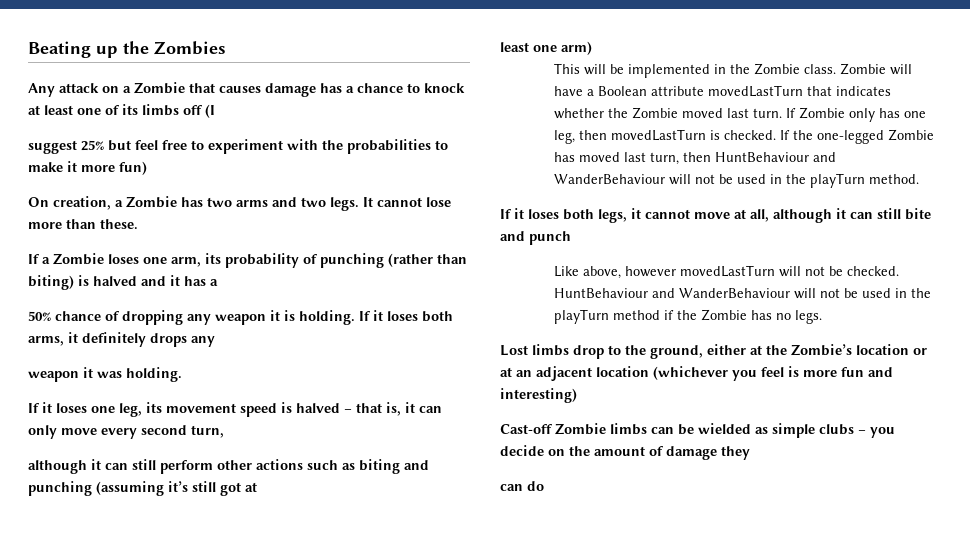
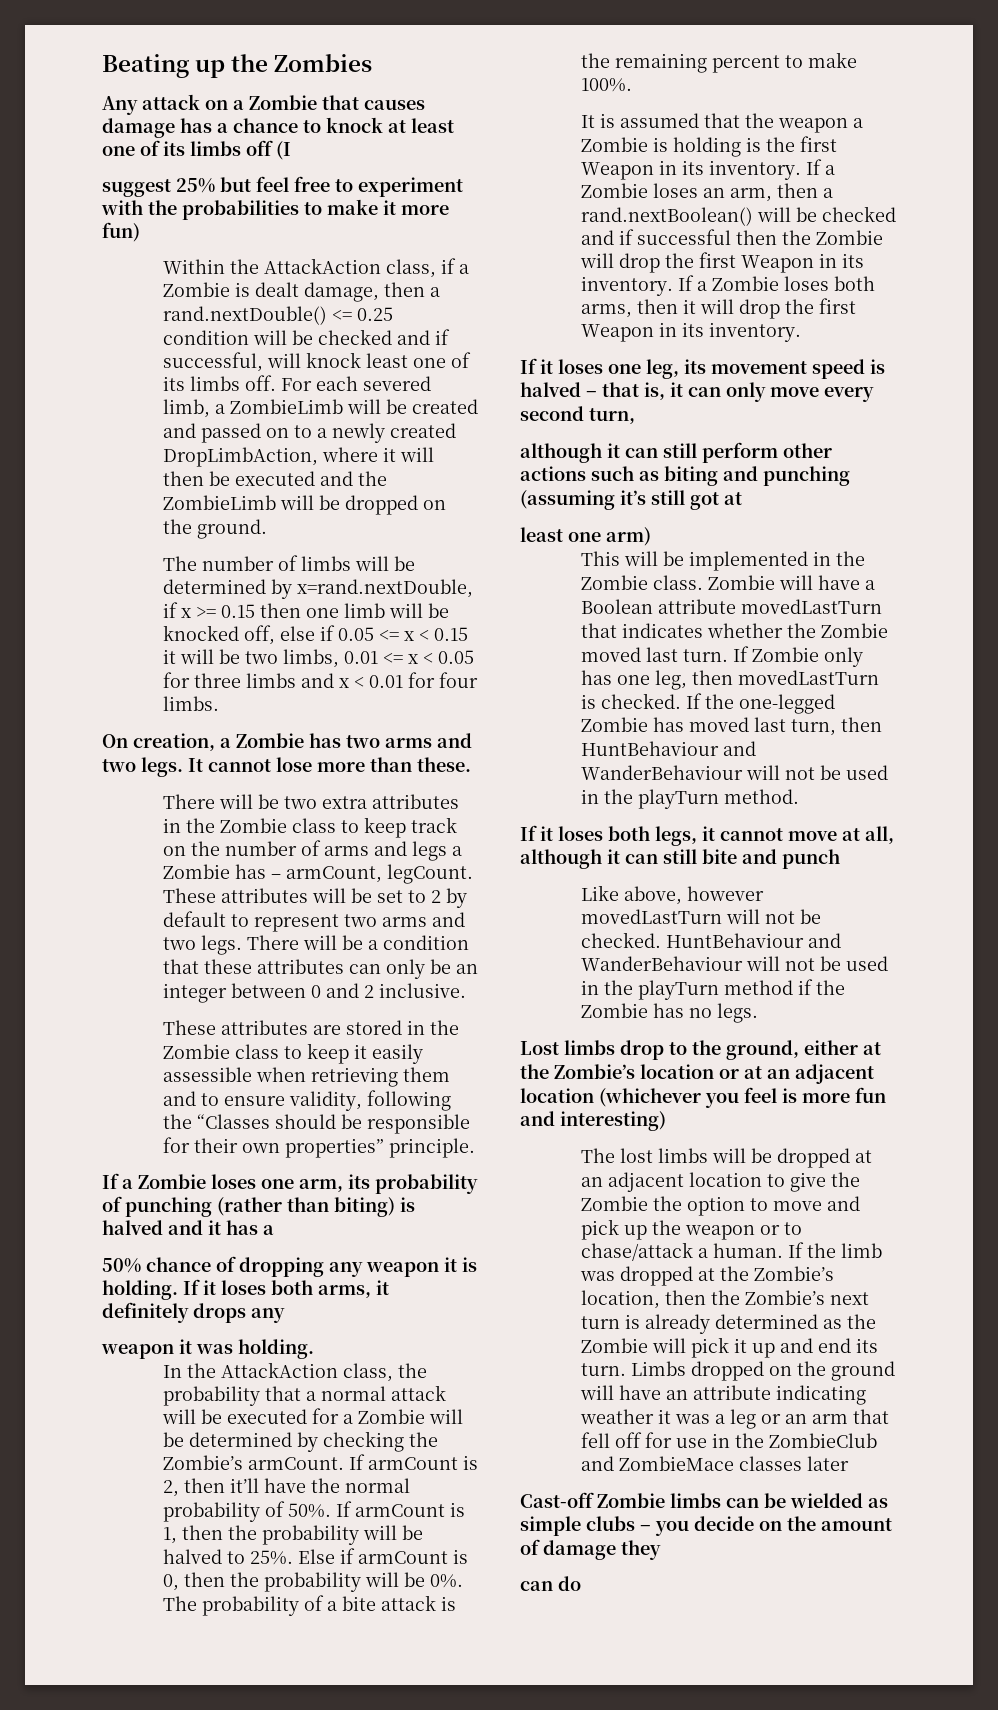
(147, 168) none -> [162,258,469,278] [162,282,440,302] [162,306,393,325] [162,329,450,345] [162,352,471,372] [162,375,431,391] [162,399,478,418] [162,423,456,443] [162,447,434,467] [162,471,387,486] [162,495,446,515] [162,519,267,539] [162,555,415,571] [162,579,473,599] [162,602,449,618] [162,625,468,645] [162,649,474,668] [162,672,478,688] [162,696,219,711] // Within the AttackAction class, if a Zombie is dealt damage, then a rand.nextDouble() <= 0.25 condition will be checked and if successful, will knock least one of its limbs off. For each severed limb, a ZombieLimb will be created and passed on to a newly created DropLimbAction, where it will then be executed and the ZombieLimb will be dropped on the ground. // The number of limbs will be determined by x=rand.nextDouble, if x >= 0.15 then one limb will be knocked off, else if 0.05 <= x < 0.15 it will be two limbs, 0.01 <= x < 0.05 for three limbs and x < 0.01 for four limbs.
(138, 224) none -> [162,794,459,809] [162,817,457,838] [162,840,462,861] [162,864,473,884] [162,888,467,908] [162,911,465,932] [162,935,469,955] [162,959,478,979] [162,983,466,1003] [162,1020,459,1035] [162,1043,423,1064] [162,1067,450,1087] [162,1090,451,1111] [162,1114,470,1134] [162,1137,475,1158] // There will be two extra attributes in the Zombie class to keep track on the number of arms and legs a Zombie has – armCount, legCount. These attributes will be set to 2 by default to represent two arms and two legs. There will be a condition that these attributes can only be an integer between 0 and 2 inclusive. // These attributes are stored in the Zombie class to keep it easily assessible when retrieving them and to ensure validity, following the “Classes should be responsible for their own properties” principle.
(182, 374) none -> [162,1362,427,1382] [162,1385,446,1406] [161,1408,463,1424] [162,1431,438,1452] [162,1454,478,1470] [162,1478,410,1497] [162,1501,465,1522] [162,1525,423,1545] [162,1548,468,1565] [162,1572,463,1592] [162,1595,456,1616] [580,52,857,73] [580,78,632,92] [580,113,863,133] [580,136,837,157] [580,159,835,180] [580,183,833,202] [580,206,896,226] [580,229,883,245] [579,252,864,273] [580,275,875,296] [580,298,856,319] [580,322,801,342] // In the AttackAction class, the probability that a normal attack will be executed for a Zombie will be determined by checking the Zombie’s armCount. If armCount is 2, then it’ll have the normal probability of 50%. If armCount is 1, then the probability will be halved to 25%. Else if armCount is 0, then the probability will be 0%. The probability of a bite attack is the remaining percent to make 100%. // It is assumed that the weapon a Zombie is holding is the first Weapon in its inventory. If a Zombie loses an arm, then a rand.nextBoolean() will be checked and if successful then the Zombie will drop the first Weapon in its inventory. If a Zombie loses both arms, then it will drop the first Weapon in its inventory.
(577, 395) none -> [580,1148,872,1168] [580,1172,860,1192] [580,1196,860,1216] [580,1219,802,1240] [580,1242,882,1261] [579,1266,834,1286] [580,1290,869,1309] [580,1314,876,1334] [580,1337,878,1358] [580,1361,895,1381] [579,1385,866,1405] [579,1409,889,1429] [580,1432,877,1448] [580,1456,849,1471] // The lost limbs will be dropped at an adjacent location to give the Zombie the option to move and pick up the weapon or to chase/attack a human. If the limb was dropped at the Zombie’s location, then the Zombie’s next turn is already determined as the Zombie will pick it up and end its turn. Limbs dropped on the ground will have an attribute indicating weather it was a leg or an arm that fell off for use in the ZombieClub and ZombieMace classes later

